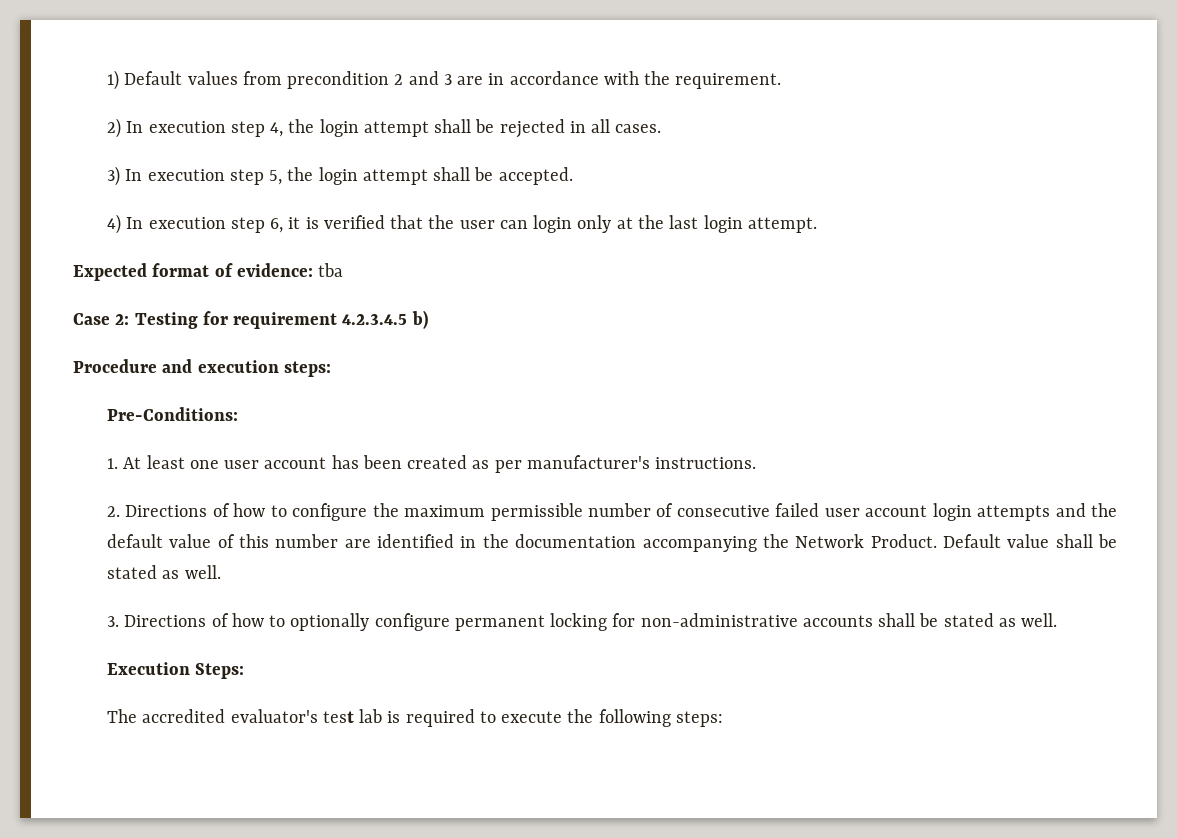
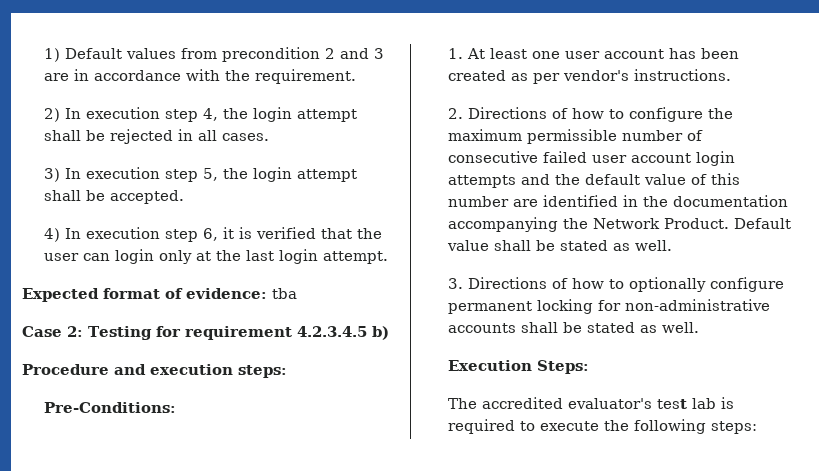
[526,455,650,469] manufacturer's -> [563,70,630,81] vendor's

